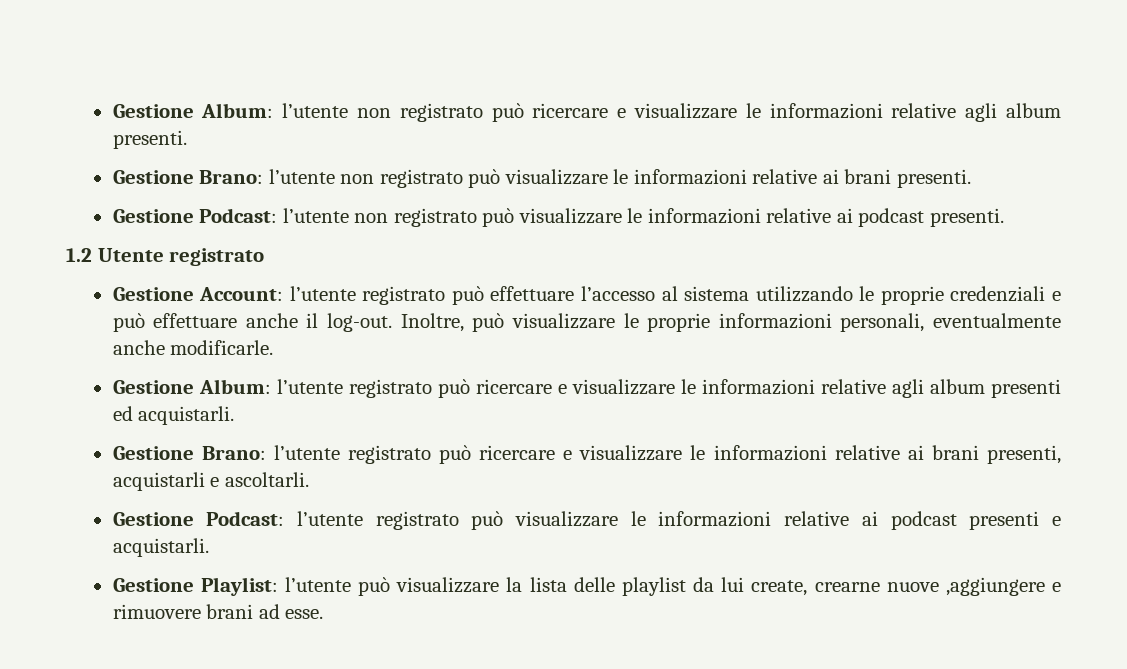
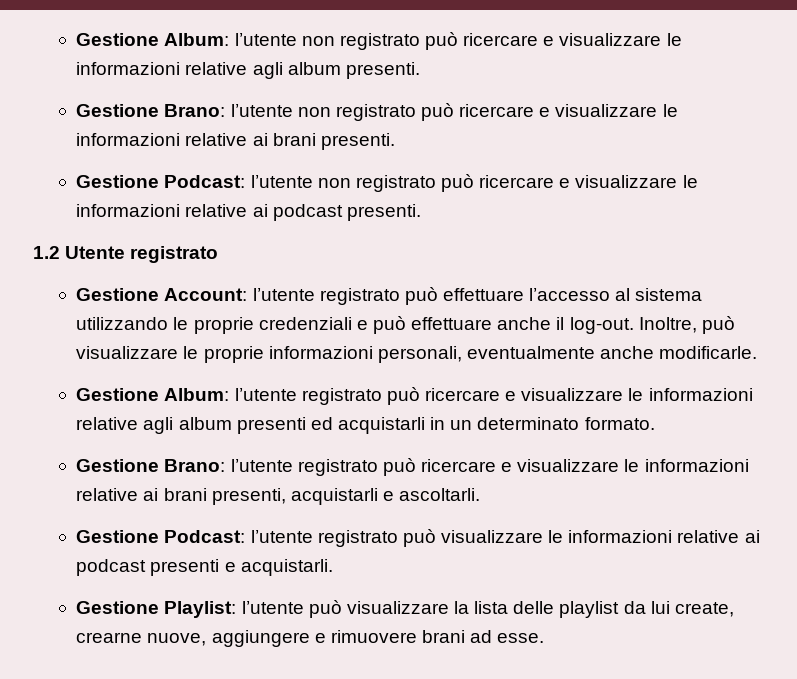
(501, 178) none -> [459,104,551,117] ricercare e
(515, 217) none -> [479,175,571,188] ricercare e
[138,406,235,425] acquistarli. -> [338,417,655,434] acquistarli in un determinato formato.
[886,577,1045,596] nuove ,aggiungere -> [147,630,310,647] nuove, aggiungere

